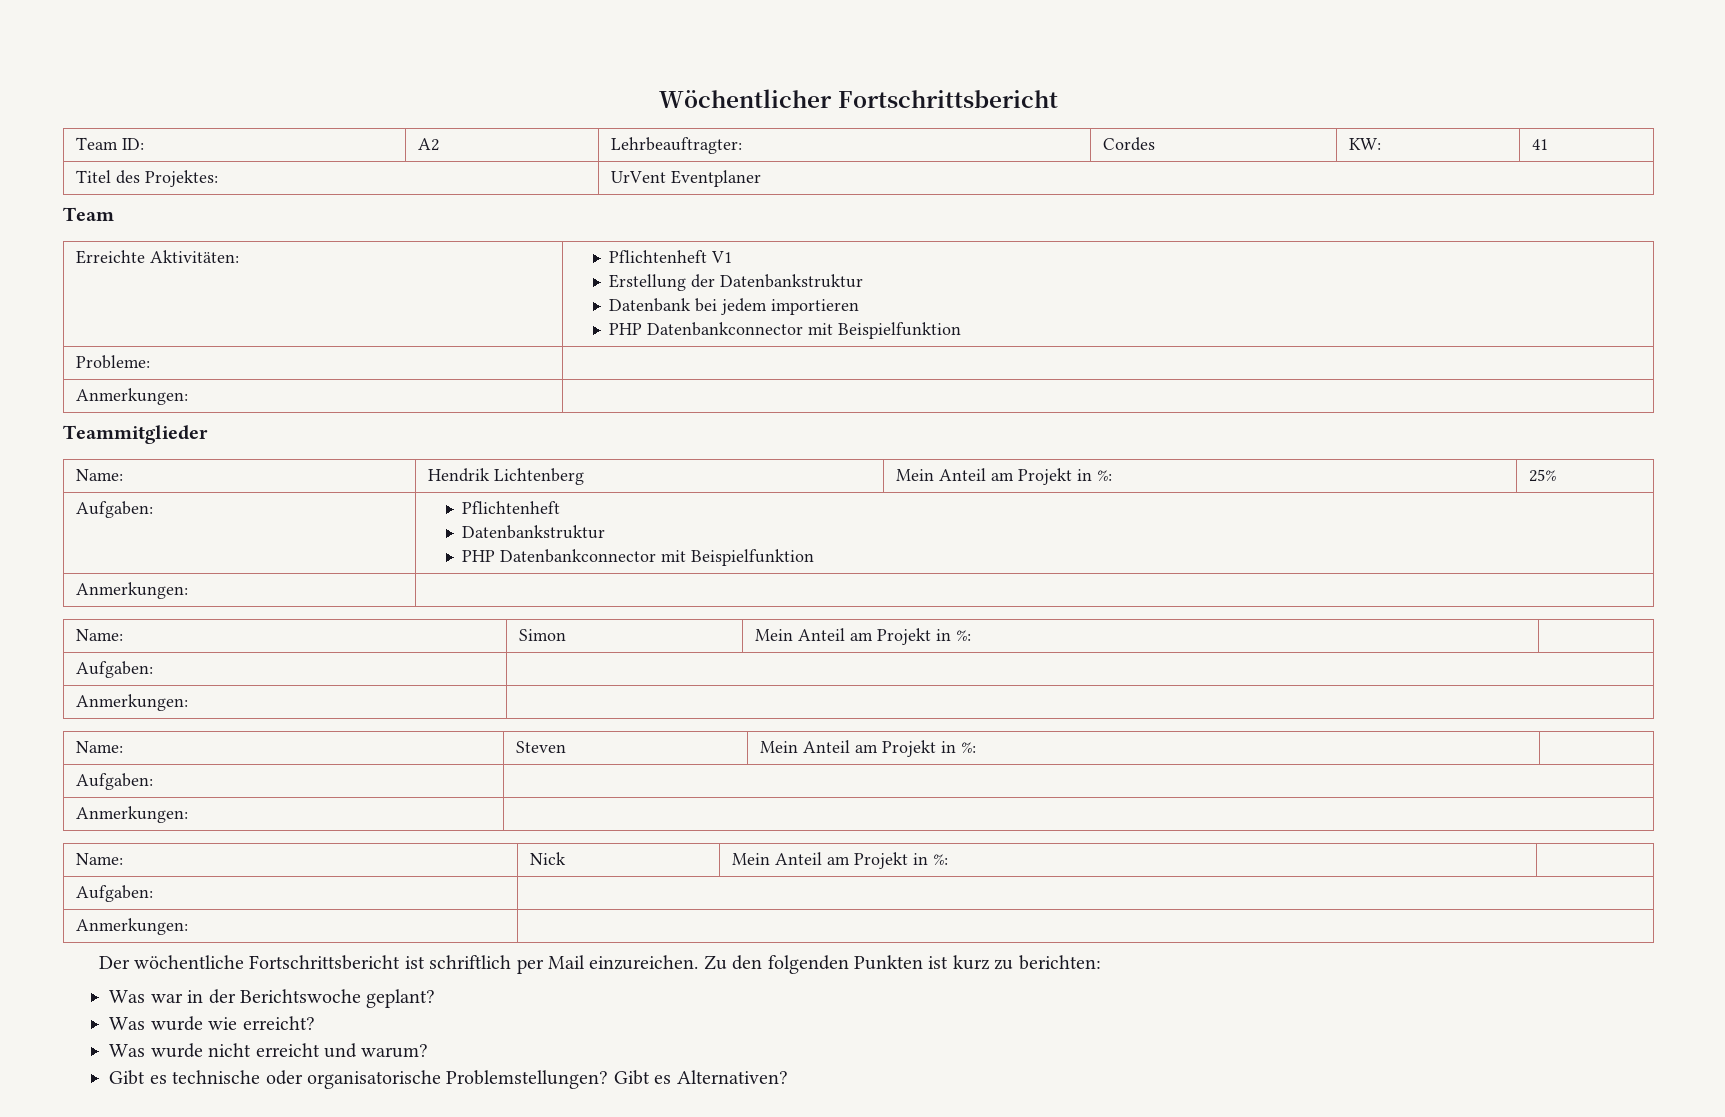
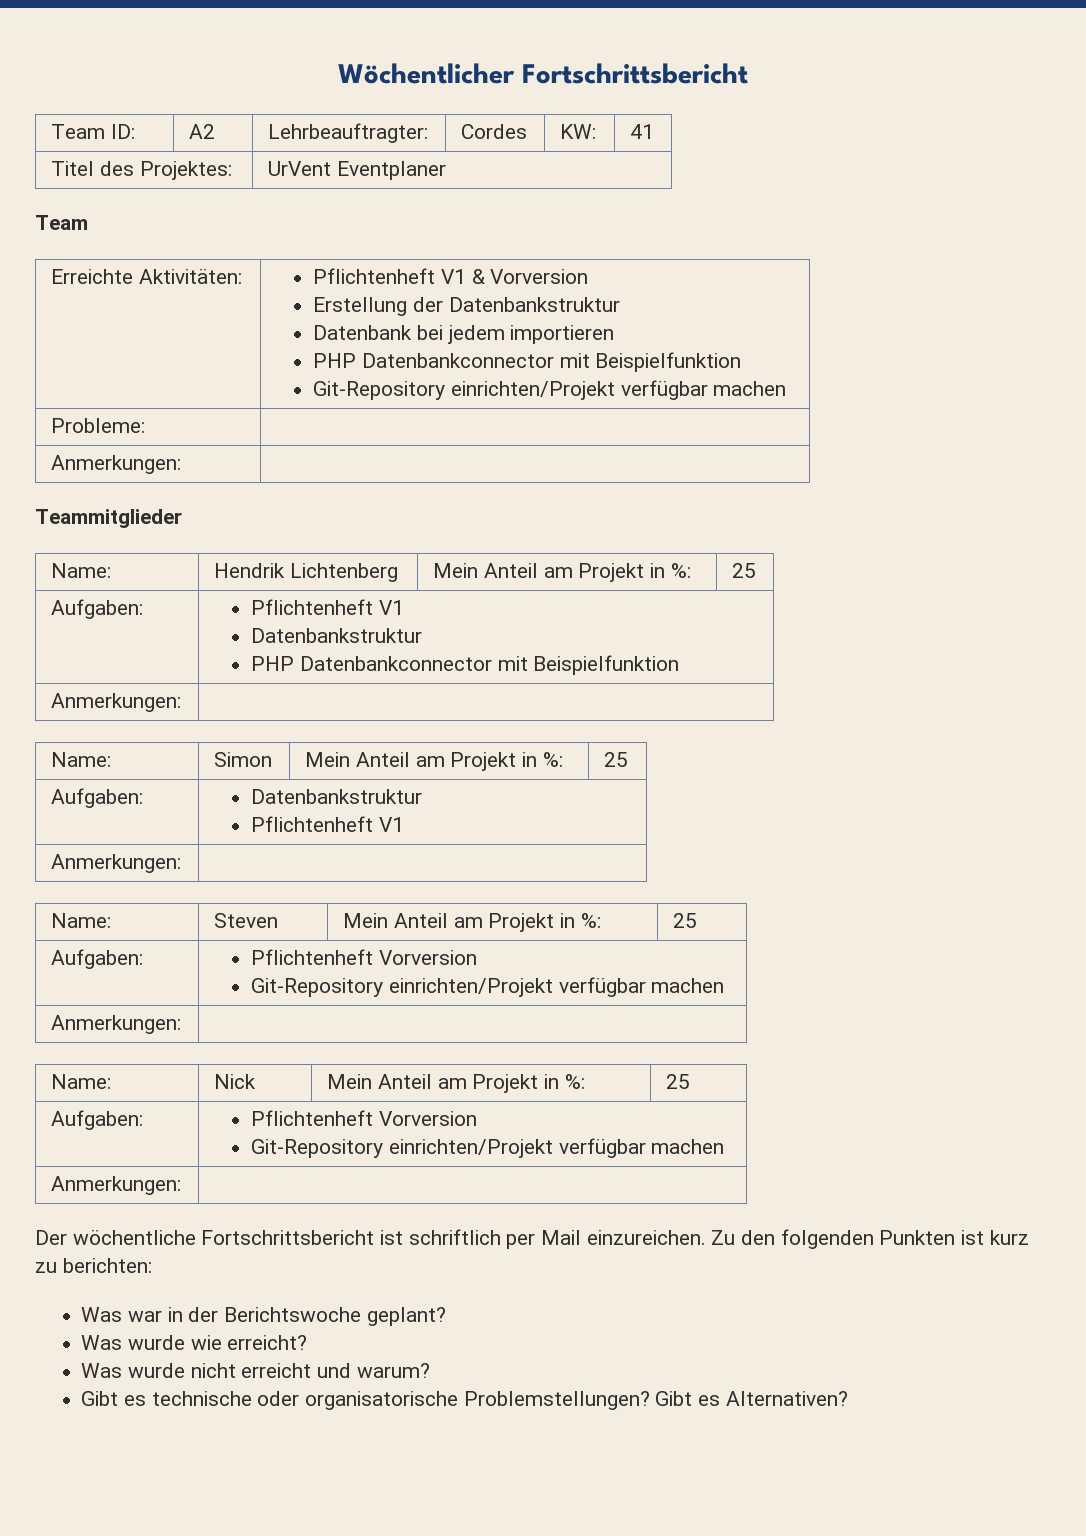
(733, 257) none -> [471,269,589,284] & Vorversion
(962, 330) none -> [313,380,787,400] // Git-Repository einrichten/Projekt verfügbar machen
[1528,469,1556,482] [75,501,153,518] [462,501,561,514] 25% // Aufgaben: | Pflichtenheft -> [732,563,757,578] [51,599,144,619] [251,599,404,615] 25 // Aufgaben: | Pflichtenheft V1
[75,661,153,678] // Aufgaben: | -> [604,752,629,767] [51,788,144,808] [251,789,423,804] [251,816,404,832] 25 // Aufgaben: | Datenbankstruktur // Pflichtenheft V1
[75,773,153,790] // Aufgaben: | -> [673,913,698,928] [51,949,144,969] [251,949,477,965] [251,977,725,997] 25 // Aufgaben: | Pflichtenheft Vorversion // Git-Repository einrichten/Projekt verfügbar machen
[75,885,153,902] // Aufgaben: | -> [666,1074,691,1089] [51,1110,144,1130] [251,1110,477,1126] [251,1138,725,1158] 25 // Aufgaben: | Pflichtenheft Vorversion // Git-Repository einrichten/Projekt verfügbar machen

